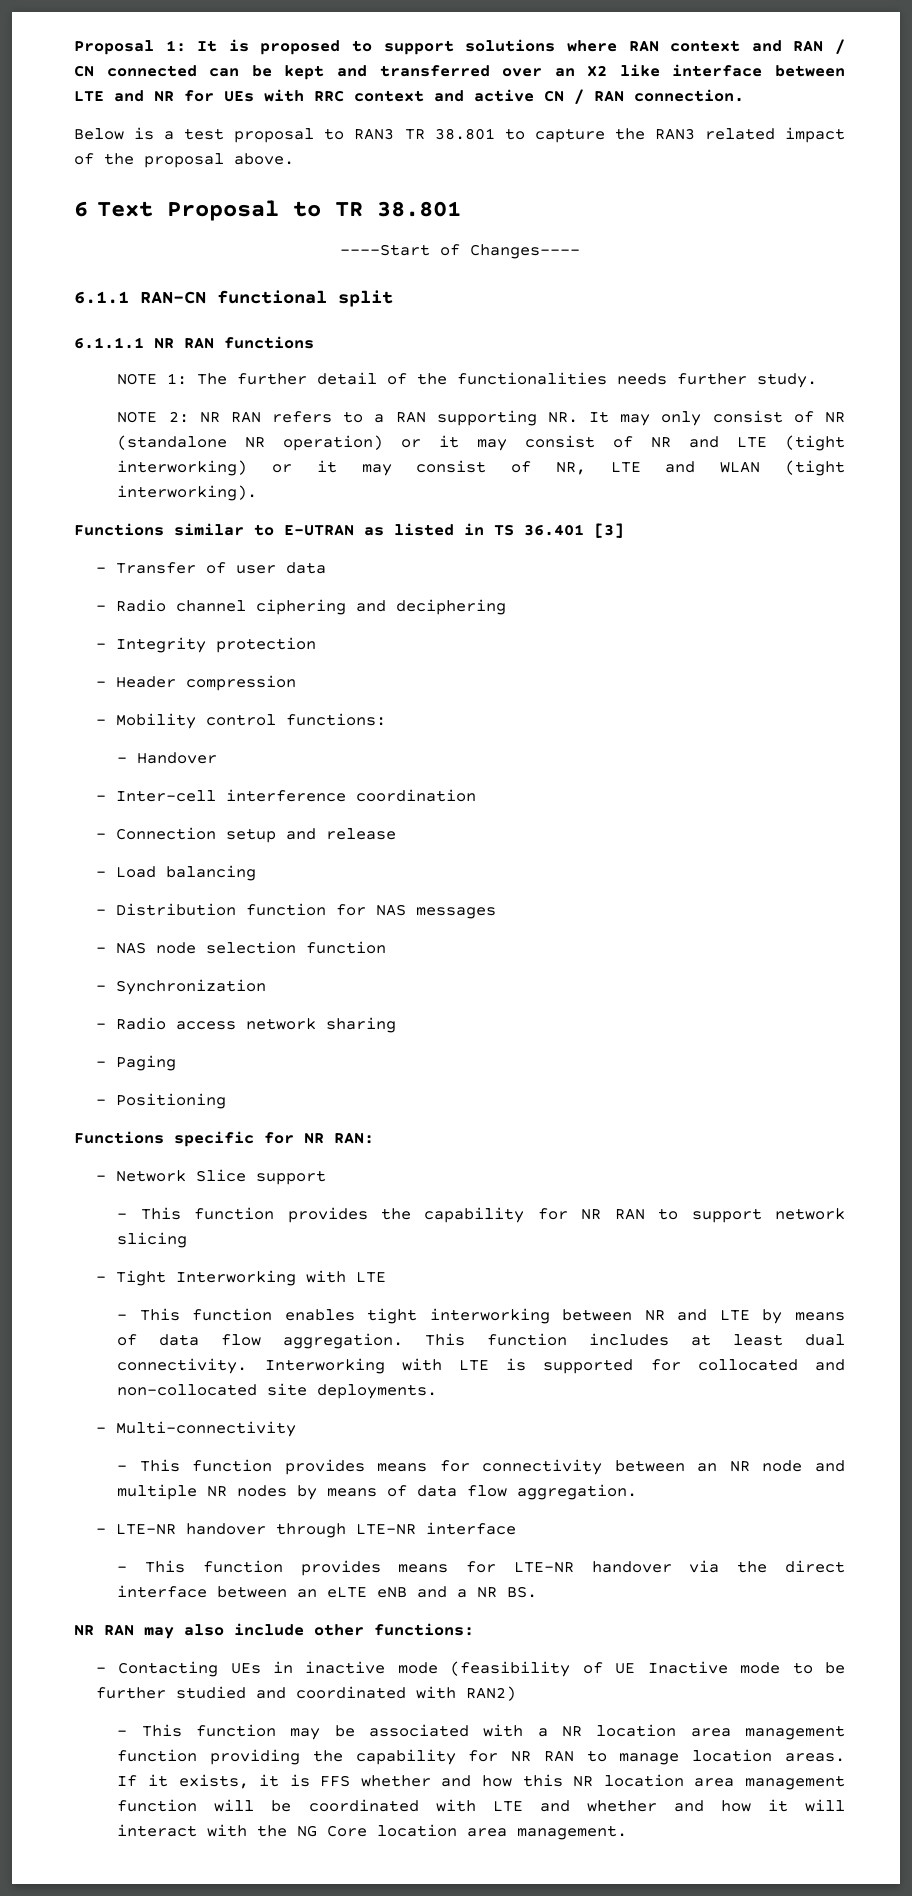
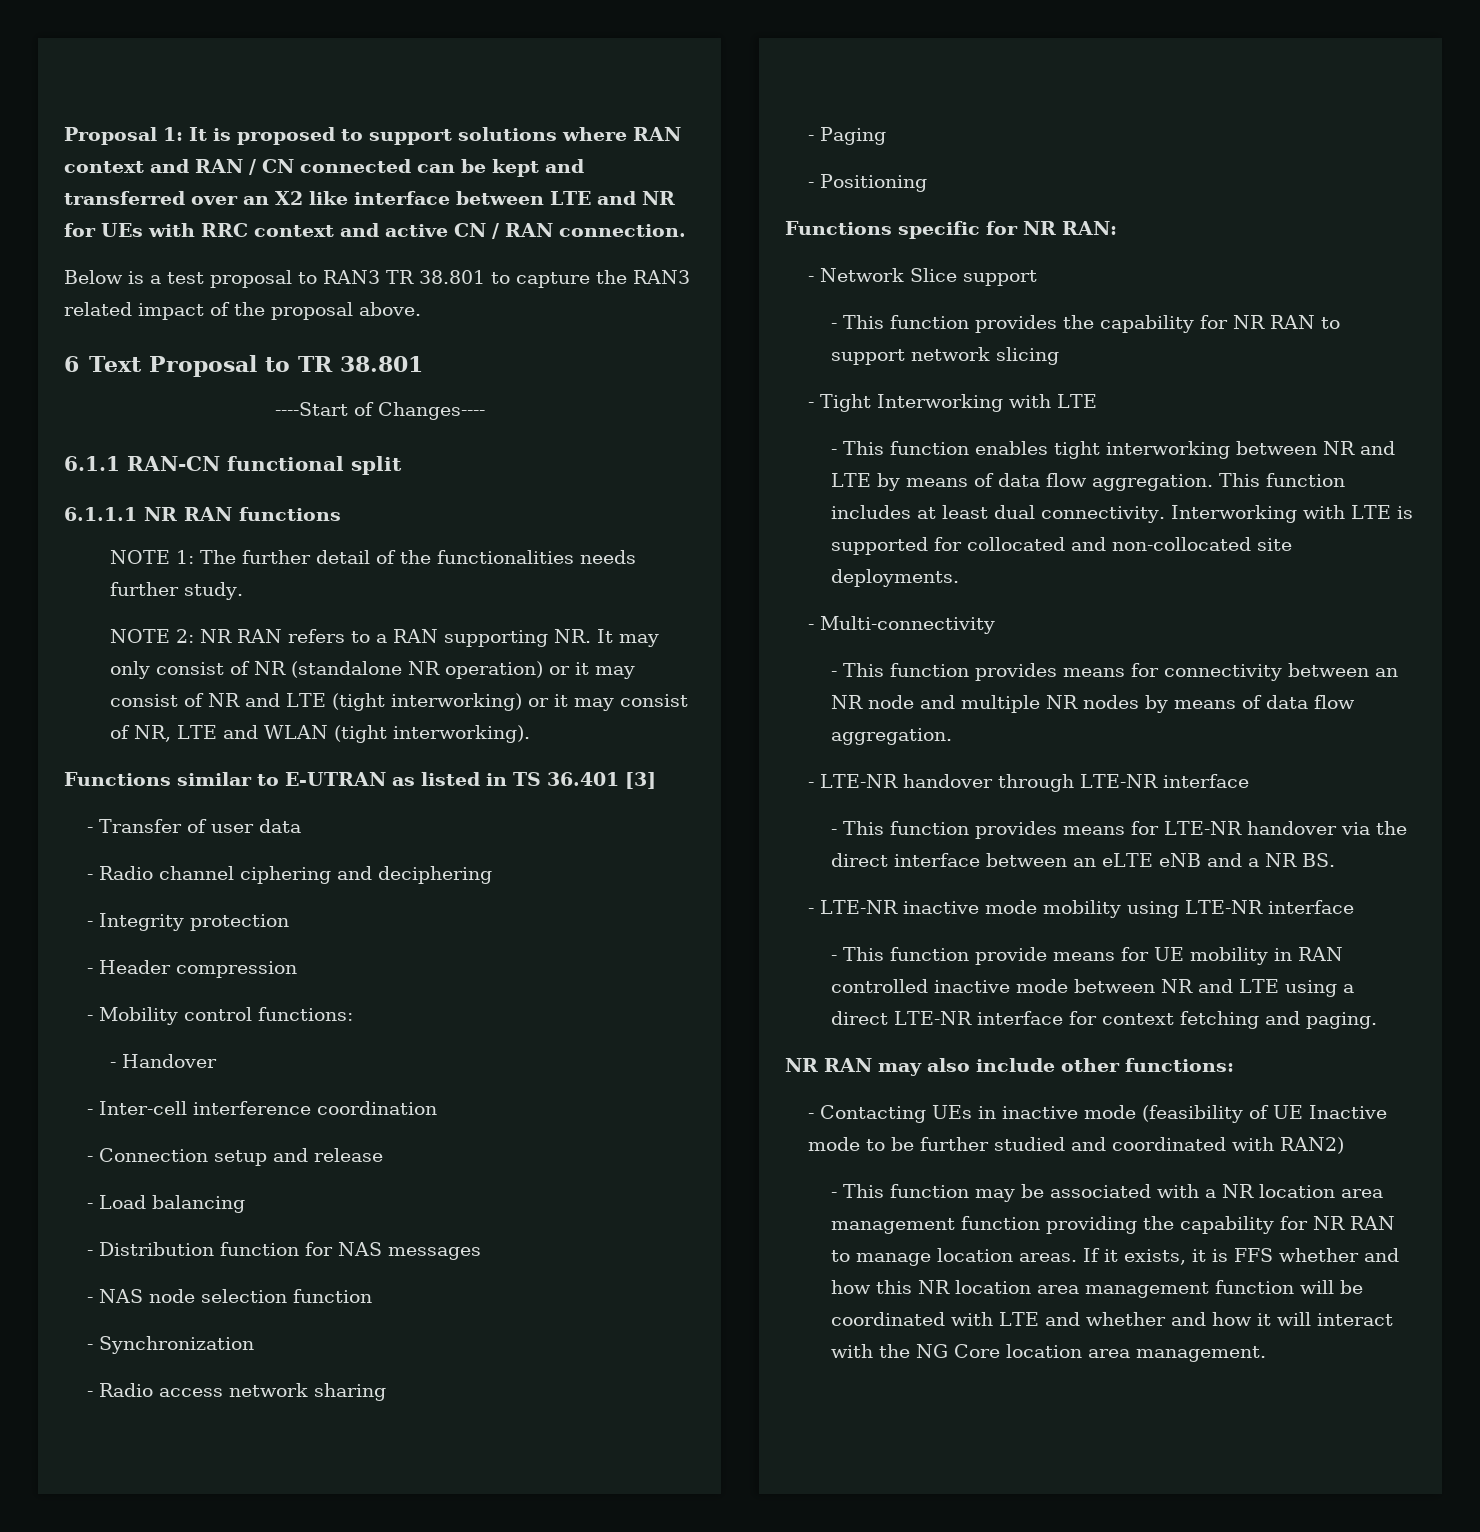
(538, 1592) none -> [807,900,1354,918] [830,947,1343,965] [830,979,1354,997] [830,1011,1377,1029] // - LTE-NR inactive mode mobility using LTE-NR interface // - This function provide means for UE mobility in RAN controlled inactive mode between NR and LTE using a direct LTE-NR interface for context fetching and paging.

